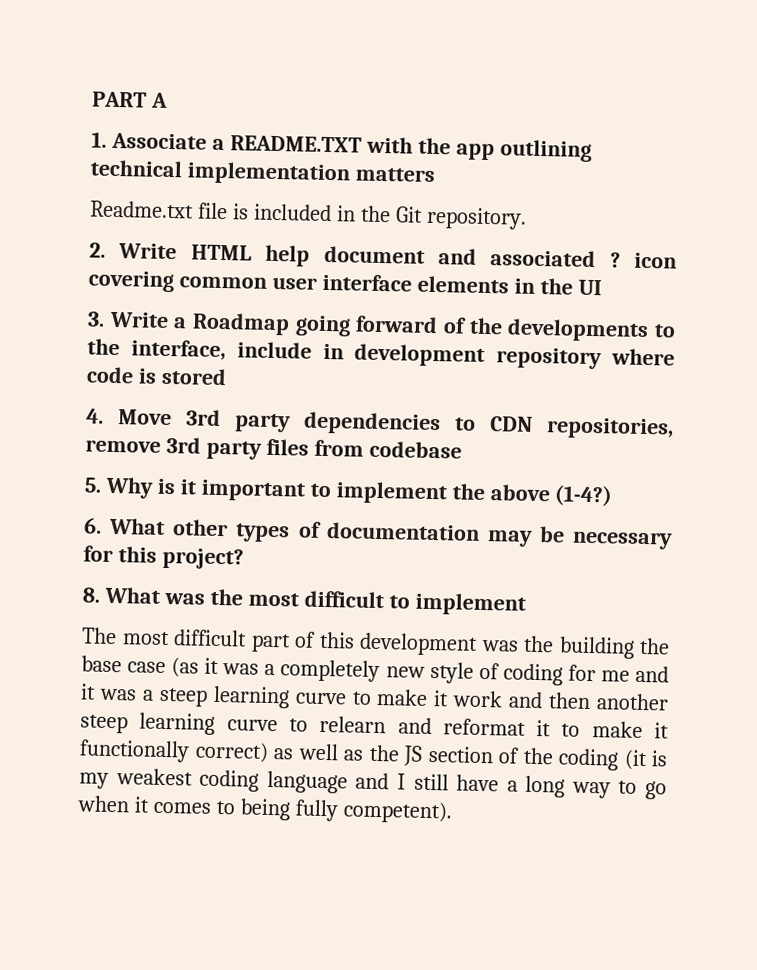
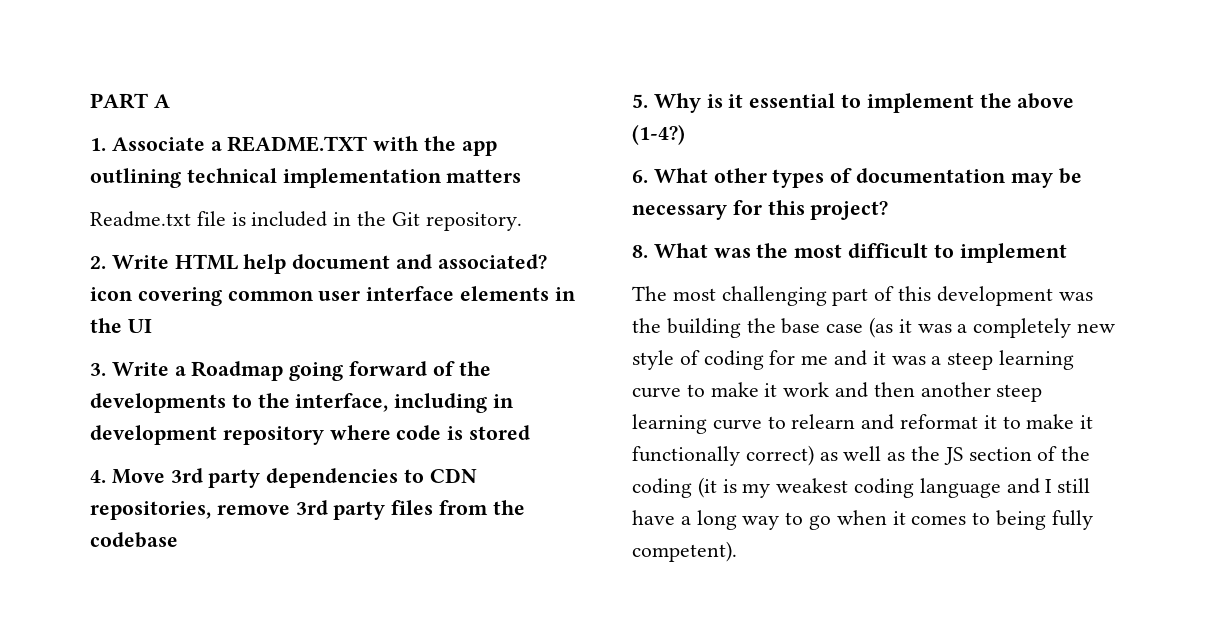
[490,249,621,268] associated ? -> [437,254,547,269] associated?
[236,341,312,359] include -> [394,393,488,413] including
(364, 448) none -> [492,500,525,515] the
[200,479,306,502] important -> [749,93,836,108] essential
[173,629,247,647] difficult -> [721,286,827,306] challenging

